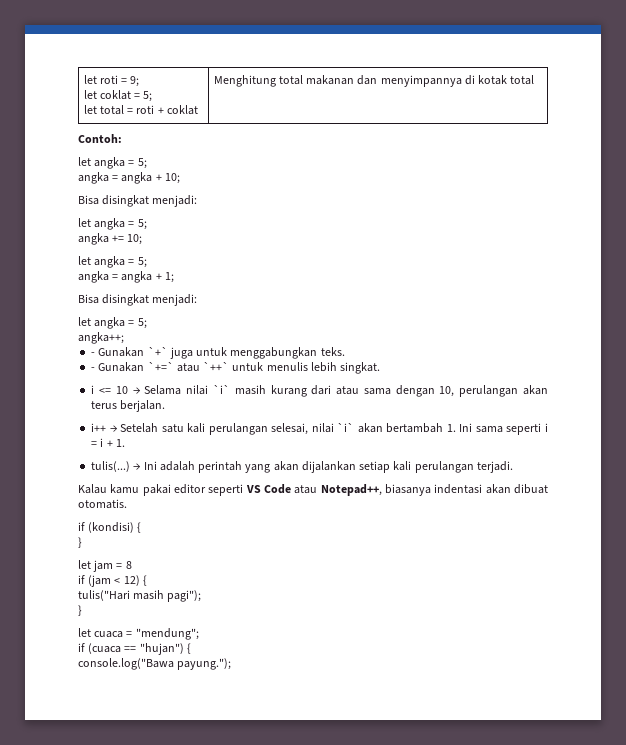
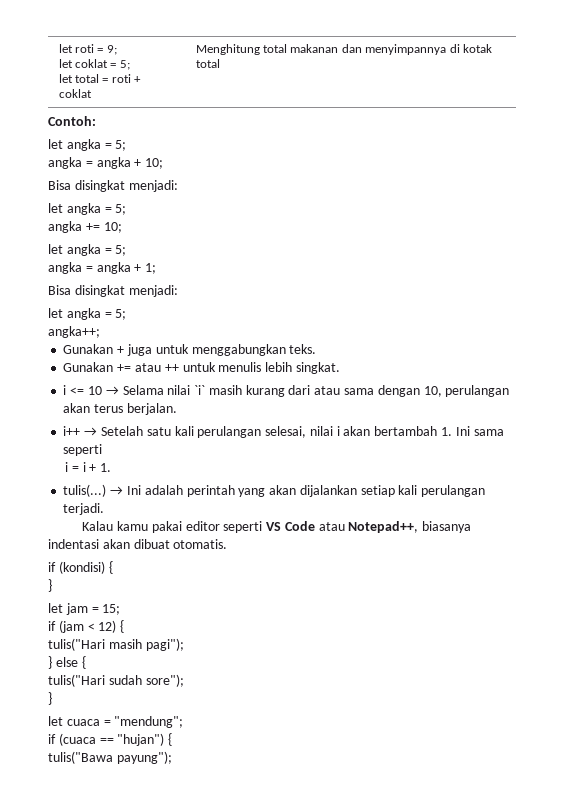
[91,347,168,357] - Gunakan `+` -> [63,344,125,354] Gunakan +
[91,362,230,372] - Gunakan `+=` atau `++` -> [63,362,179,372] Gunakan += atau ++
[337,423,355,432] `i` -> [336,426,340,436] i
(542, 429) none -> (103, 450) //
[125,561,132,569] 8 -> [102,604,121,615] 15;
(202, 596) none -> [48,656,86,669] [48,674,184,687] // } else { // tulis("Hari sudah sore");
[78,658,232,670] console.log("Bawa payung."); -> [48,751,172,764] tulis("Bawa payung");

